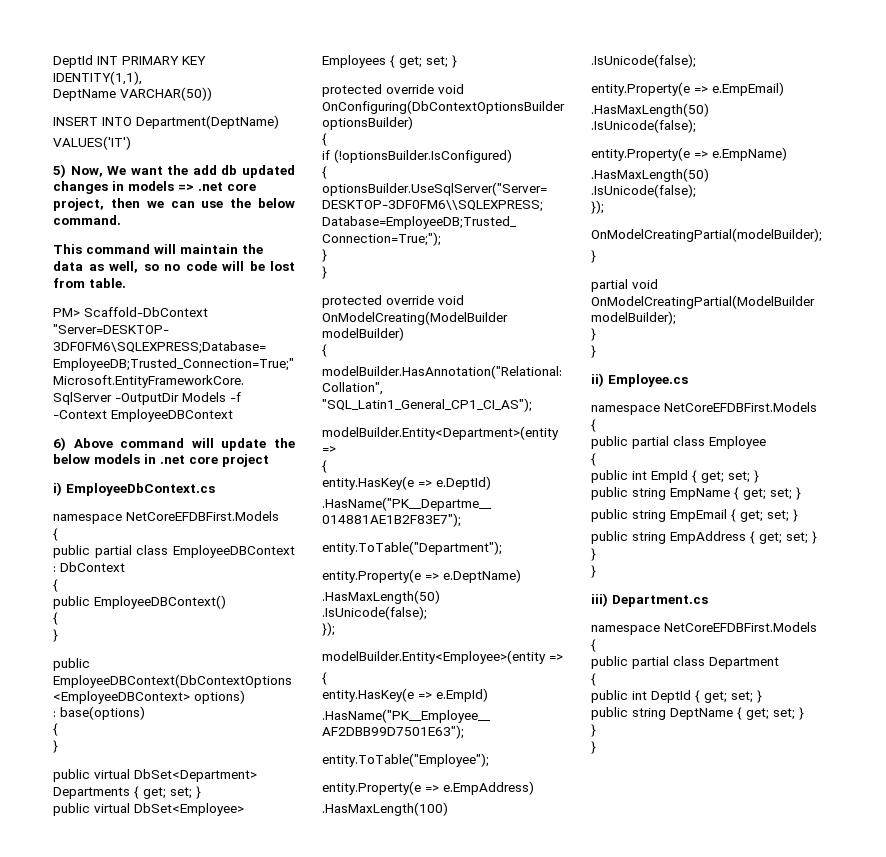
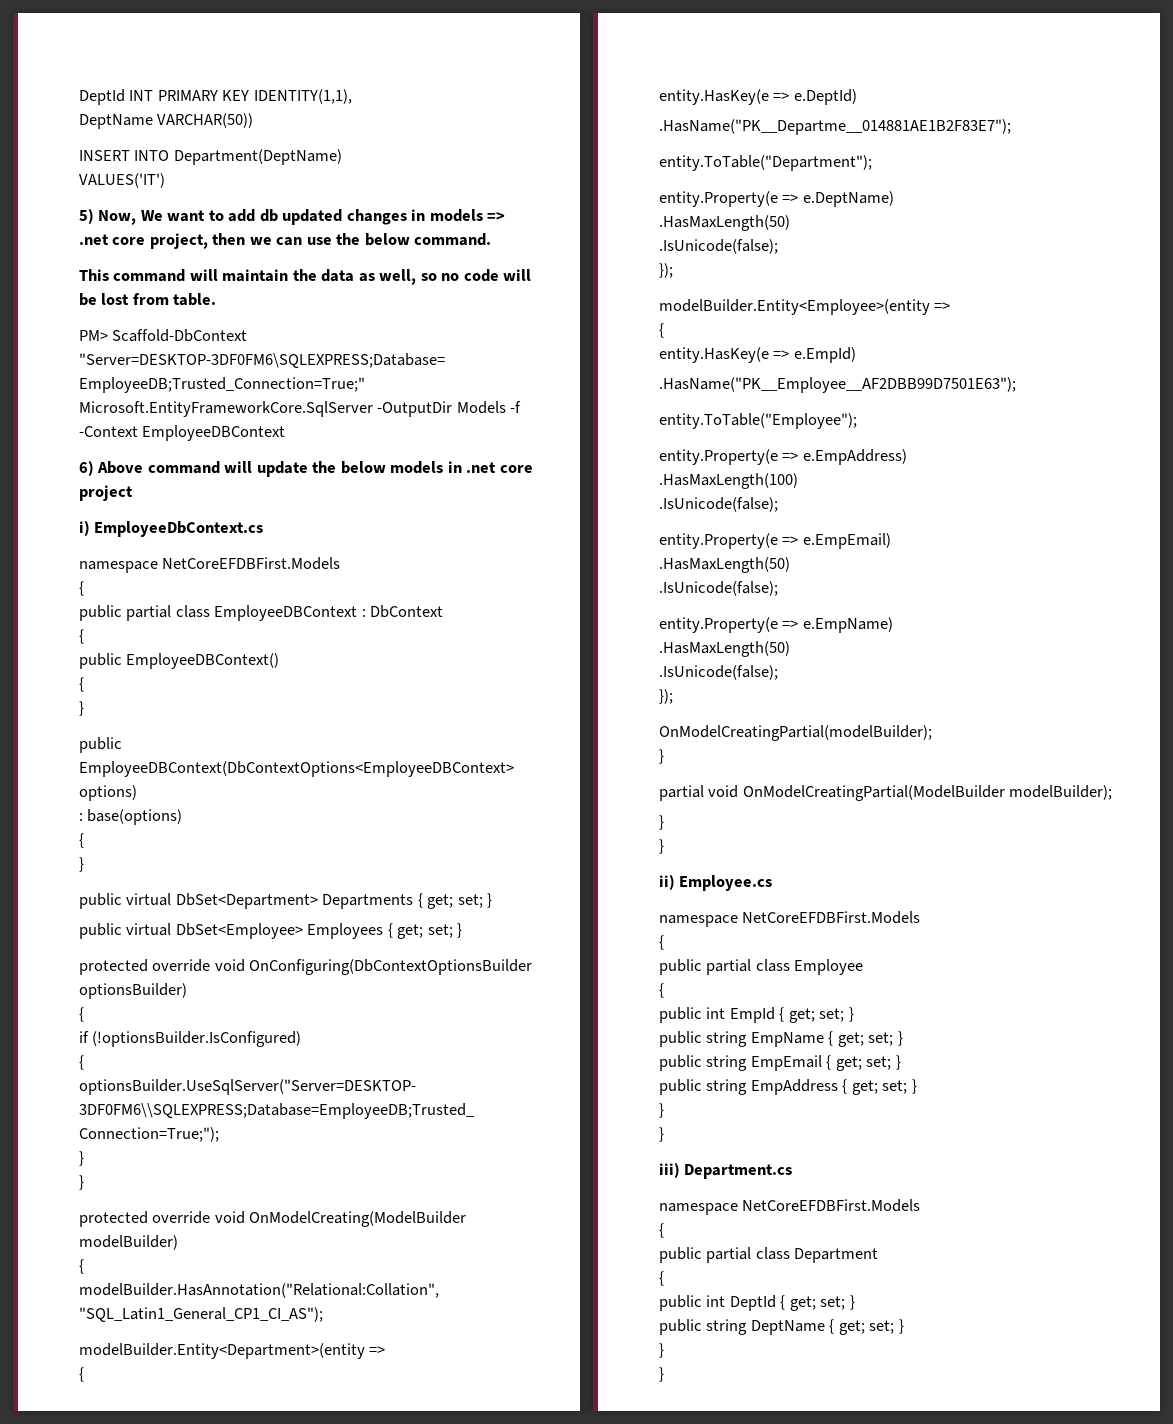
[167,165,189,175] the -> [208,210,224,221] to

